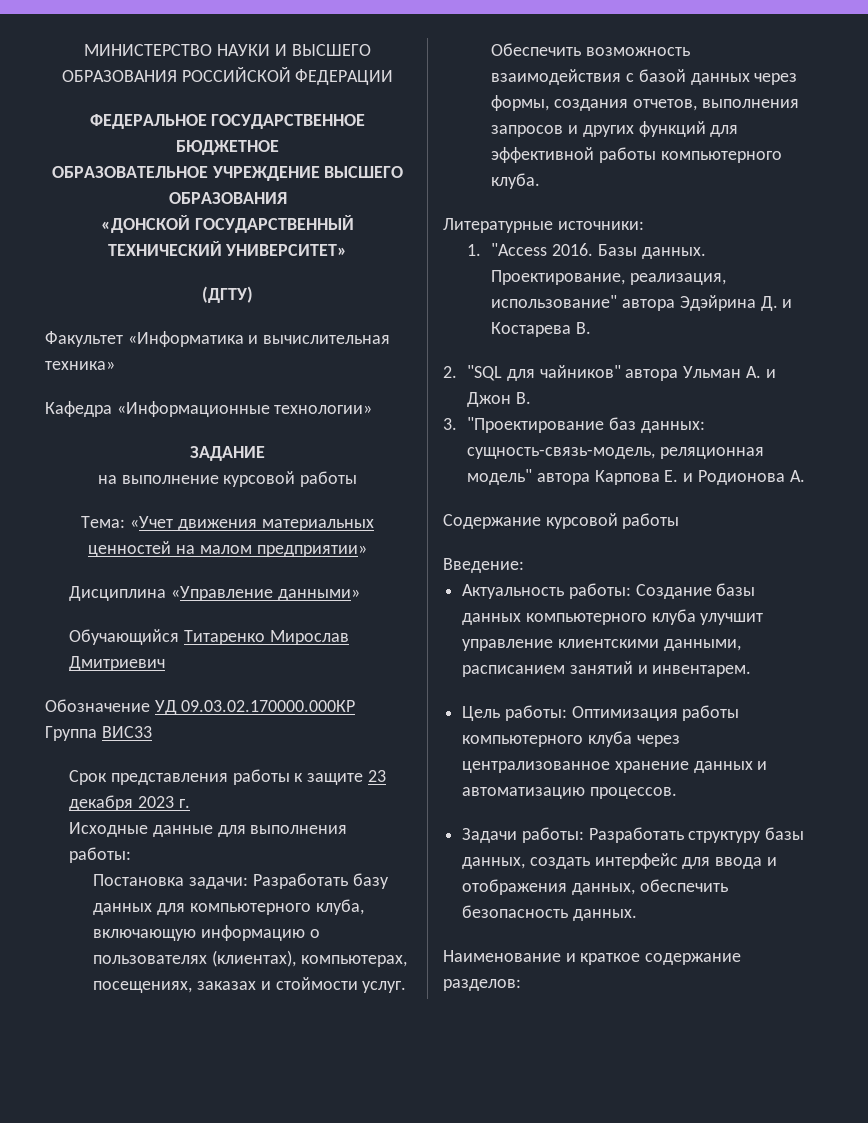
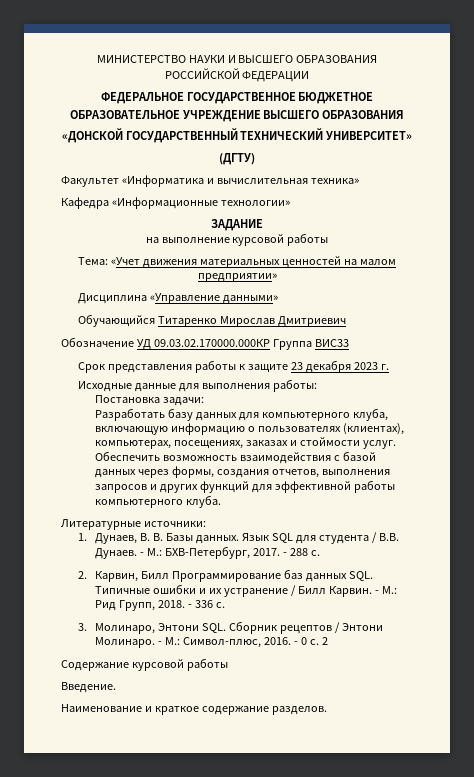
(249, 883) none -> (205, 401) //
[491,243,706,259] [491,270,727,285] [491,295,793,311] [491,322,592,337] [443,365,776,381] [467,392,531,407] [443,417,705,433] [467,447,764,459] [467,469,805,485] [443,513,680,529] [443,558,524,573] [462,583,756,599] [462,609,764,625] [462,639,741,651] [462,661,752,677] [462,705,740,721] [462,731,680,747] [462,761,768,773] [462,787,677,799] [462,827,805,843] [462,853,777,869] [462,879,728,895] [462,905,637,921] "Access 2016. Базы данных. Проектирование, реализация, использование" автора Эдэйрина Д. и Костарева В. // 2. "SQL для чайников" автора Ульман А. и Джон В. // 3. "Проектирование баз данных: сущность-связь-модель, реляционная модель" автора Карпова Е. и Родионова А. // Содержание курсовой работы // Введение: // Актуальность работы: Создание базы данных компьютерного клуба улучшит управление клиентскими данными, расписанием занятий и инвентарем. // Цель работы: Оптимизация работы компьютерного клуба через централизованное хранение данных и автоматизацию процессов. // Задачи работы: Разработать структуру базы данных, создать интерфейс для ввода и отображения данных, обеспечить безопасность данных. -> [95,532,400,544] [95,546,321,559] [78,569,374,582] [95,584,398,597] [95,600,226,611] [78,621,384,634] [95,637,329,648] [61,658,228,671] [61,682,116,693] Дунаев, В. В. Базы данных. Язык SQL для студента / В.В. Дунаев. - М.: БХВ-Петербург, 2017. - 288 c. // 2. Карвин, Билл Программирование баз данных SQL. Типичные ошибки и их устранение / Билл Карвин. - М.: Рид Групп, 2018. - 336 c. // 3. Молинаро, Энтони SQL. Сборник рецептов / Энтони Молинаро. - М.: Символ-плюс, 2016. - 0 c. 2 // Содержание курсовой работы // Введение.
[443,979,521,991] разделов: -> [271,706,327,715] разделов.

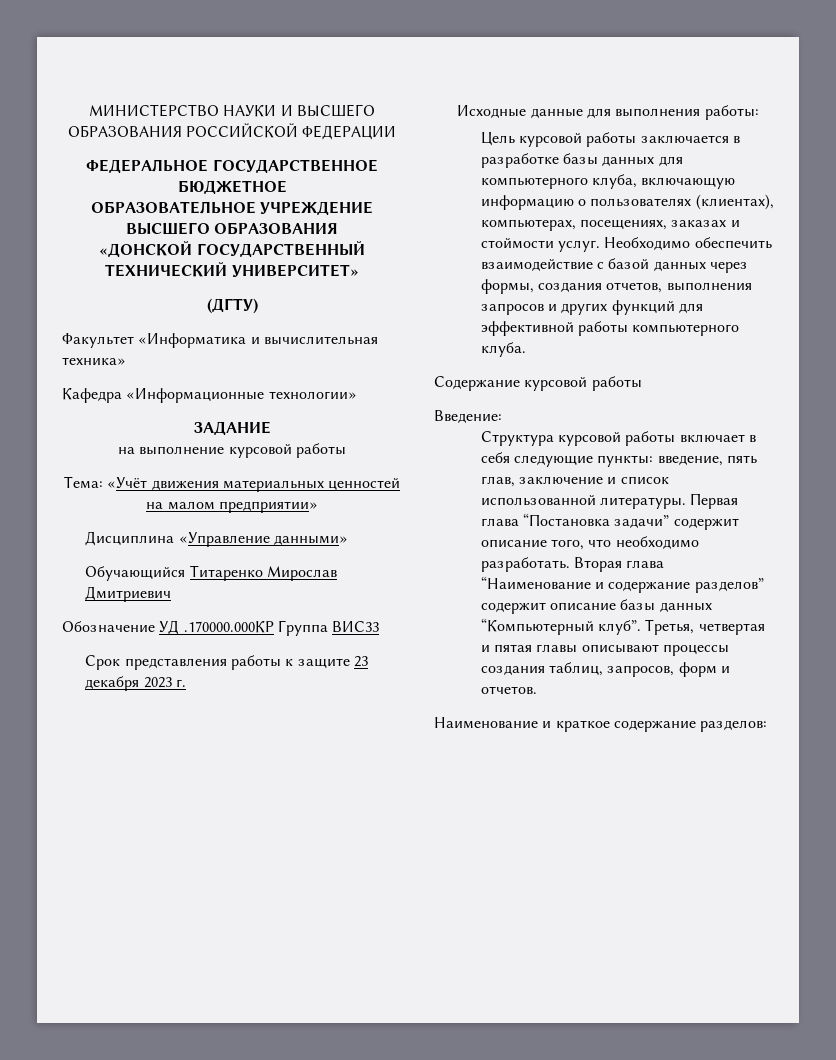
[111,257,141,265] «Учет -> [107,477,148,489] «Учёт
[153,339,270,347] 09.03.02.170000.000КР -> [183,621,274,633] .170000.000КР
[95,395,205,406] [95,408,194,421] Постановка задачи: // Разработать базу -> [480,132,741,147] [480,153,599,168] Цель курсовой работы заключается в разработке базы
[95,451,332,464] Обеспечить возможность взаимодействия -> [604,237,772,251] [480,259,593,272] Необходимо обеспечить взаимодействие
[61,519,206,530] [78,532,400,544] [95,546,321,559] [78,569,374,582] [95,584,398,597] [95,600,226,611] [78,621,384,634] [95,637,329,648] [61,658,228,671] [61,682,116,693] Литературные источники: // 1. Дунаев, В. В. Базы данных. Язык SQL для студента / В.В. Дунаев. - М.: БХВ-Петербург, 2017. - 288 c. // 2. Карвин, Билл Программирование баз данных SQL. Типичные ошибки и их устранение / Билл Карвин. - М.: Рид Групп, 2018. - 336 c. // 3. Молинаро, Энтони SQL. Сборник рецептов / Энтони Молинаро. - М.: Символ-плюс, 2016. - 0 c. 2 // Содержание курсовой работы // Введение. -> [434,376,642,391] [434,410,502,424] [480,431,757,446] [480,452,758,467] [480,476,669,487] [480,493,739,509] [480,513,739,530] [480,536,699,550] [480,557,665,572] [480,576,764,593] [480,599,712,614] [480,618,765,635] [480,644,730,656] [480,662,731,677] [480,686,537,695] Содержание курсовой работы // Введение: // Структура курсовой работы включает в себя следующие пункты: введение, пять глав, заключение и список использованной литературы. Первая глава “Постановка задачи” содержит описание того, что необходимо разработать. Вторая глава “Наименование и содержание разделов” содержит описание базы данных “Компьютерный клуб”. Третья, четвертая и пятая главы описывают процессы создания таблиц, запросов, форм и отчетов.
[271,706,327,715] разделов. -> [700,720,768,732] разделов:

